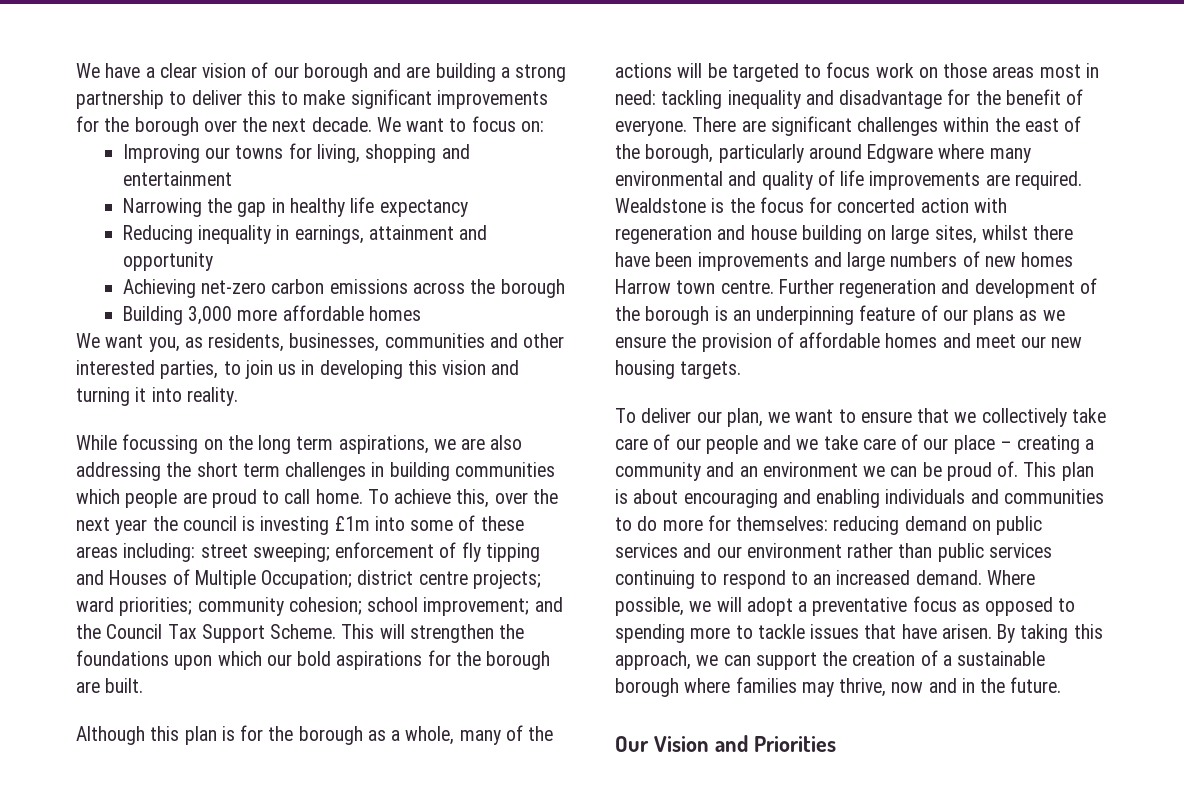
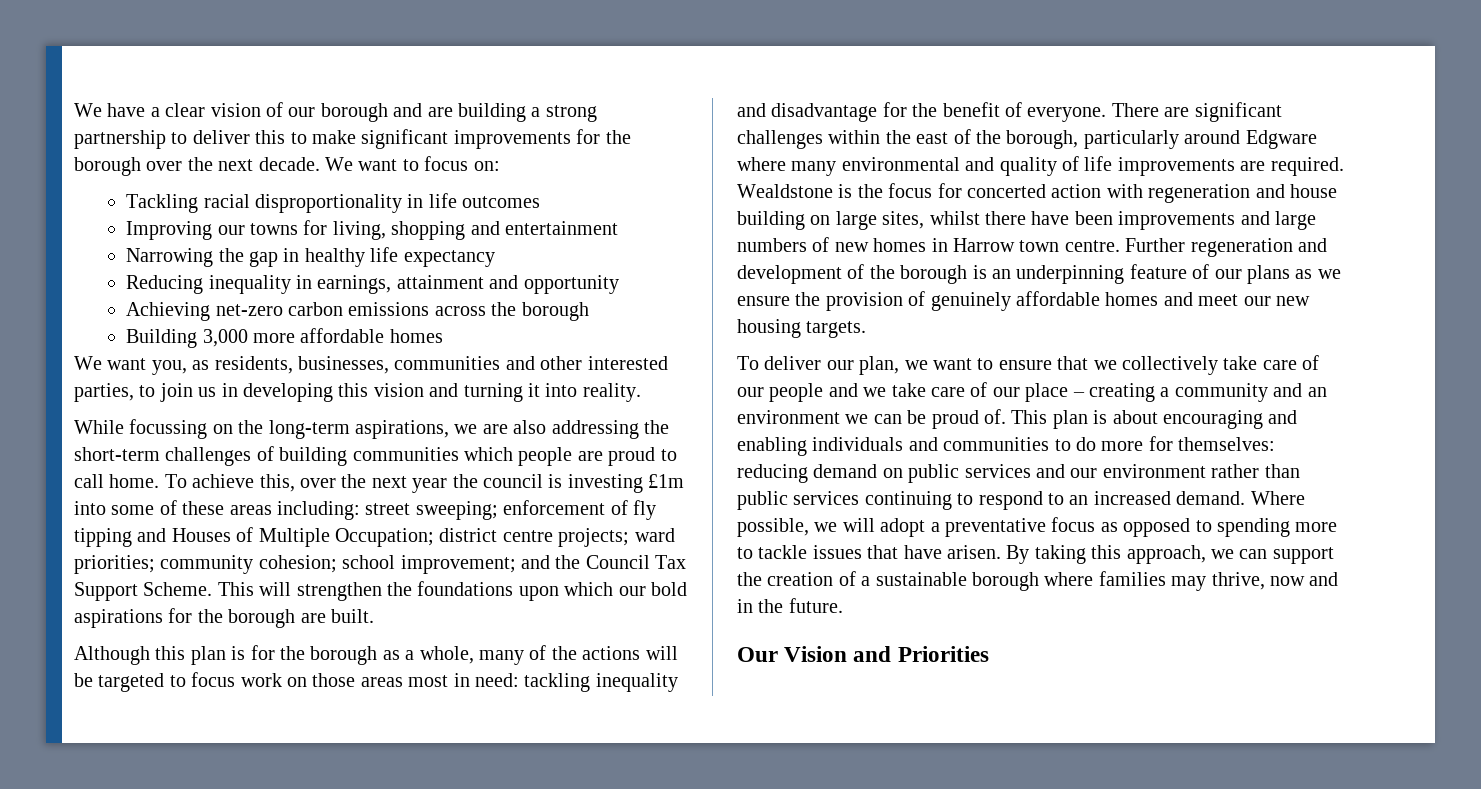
(544, 126) none -> [126,193,541,213] // Tackling racial disproportionality in life outcomes
[258,435,334,454] long term -> [268,420,350,439] long-term
[196,462,385,481] short term challenges in -> [74,446,274,466] short-term challenges of
(1074, 259) none -> [931,238,948,252] in
(794, 340) none -> [930,292,1011,311] genuinely

